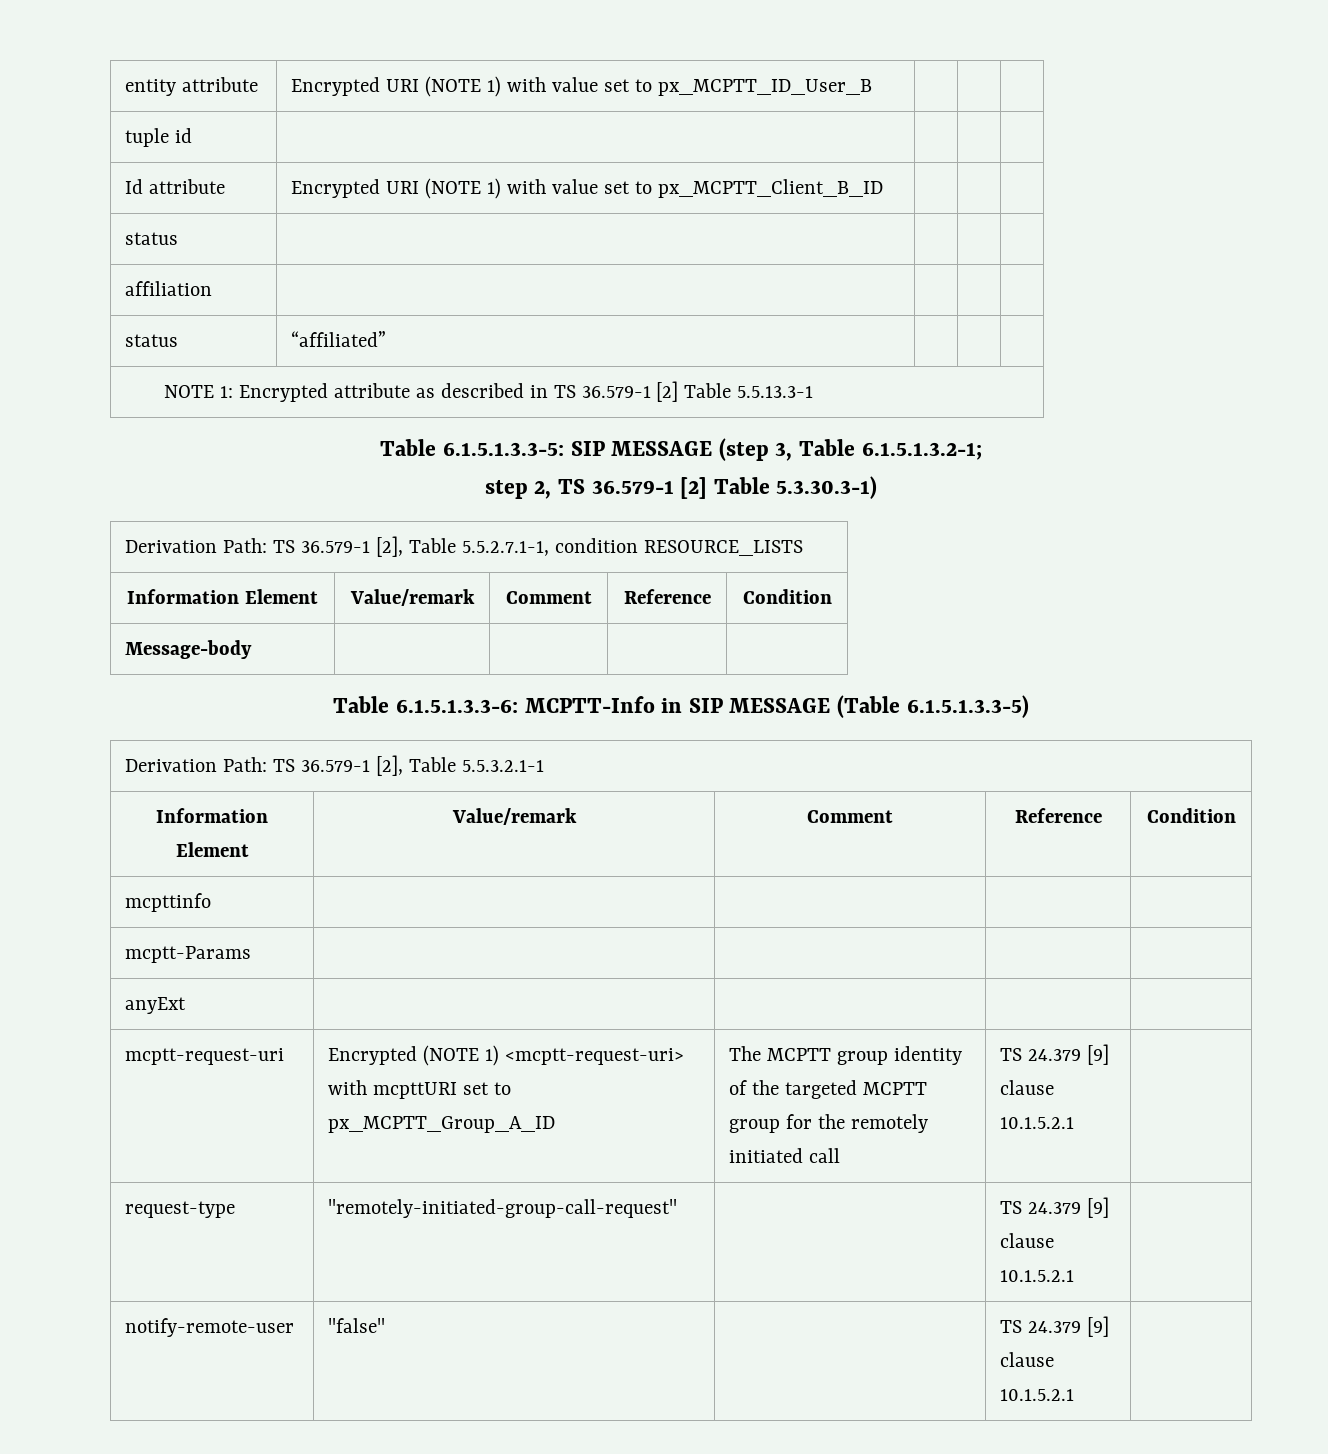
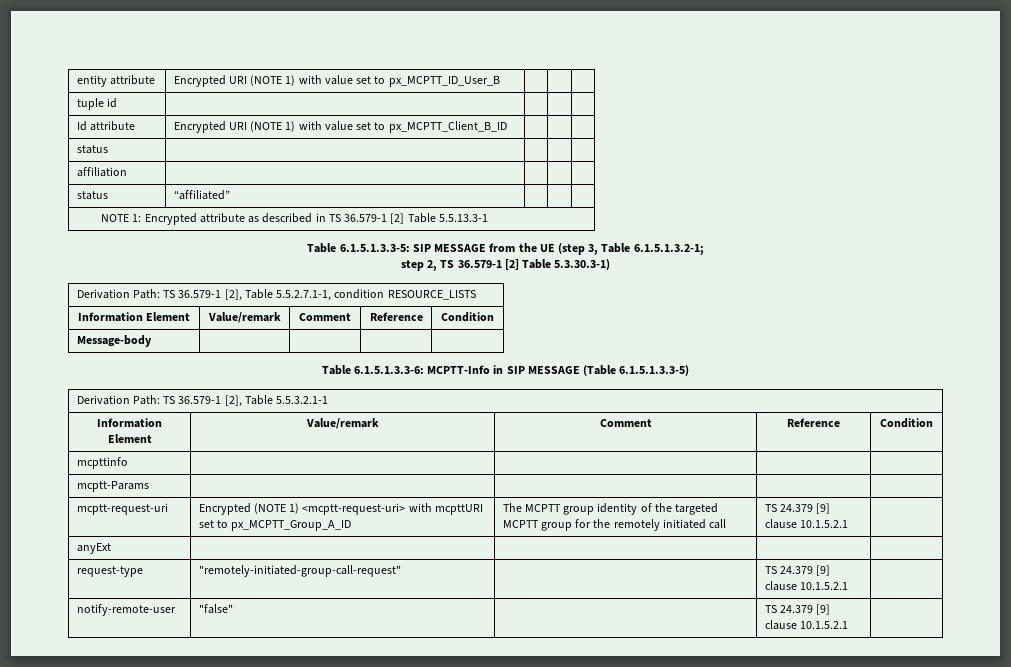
(713, 448) none -> [489,243,555,252] from the UE
[125,997,187,1014] // anyExt | | | | -> (149, 486) none
(1075, 1123) none -> [76,543,111,554] // anyExt | | | |

